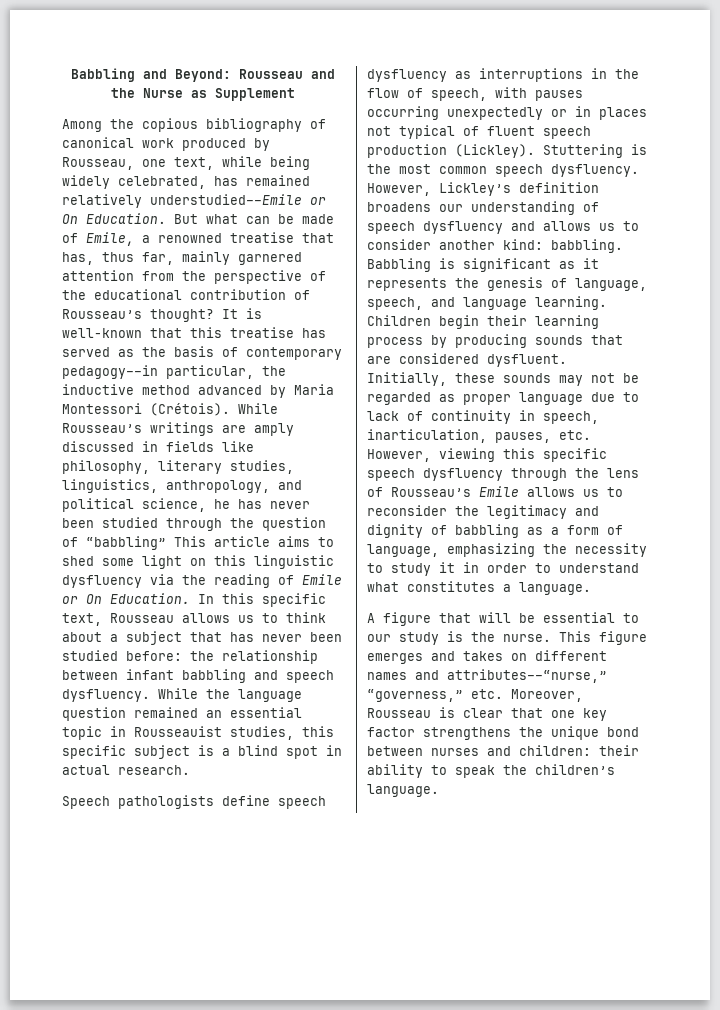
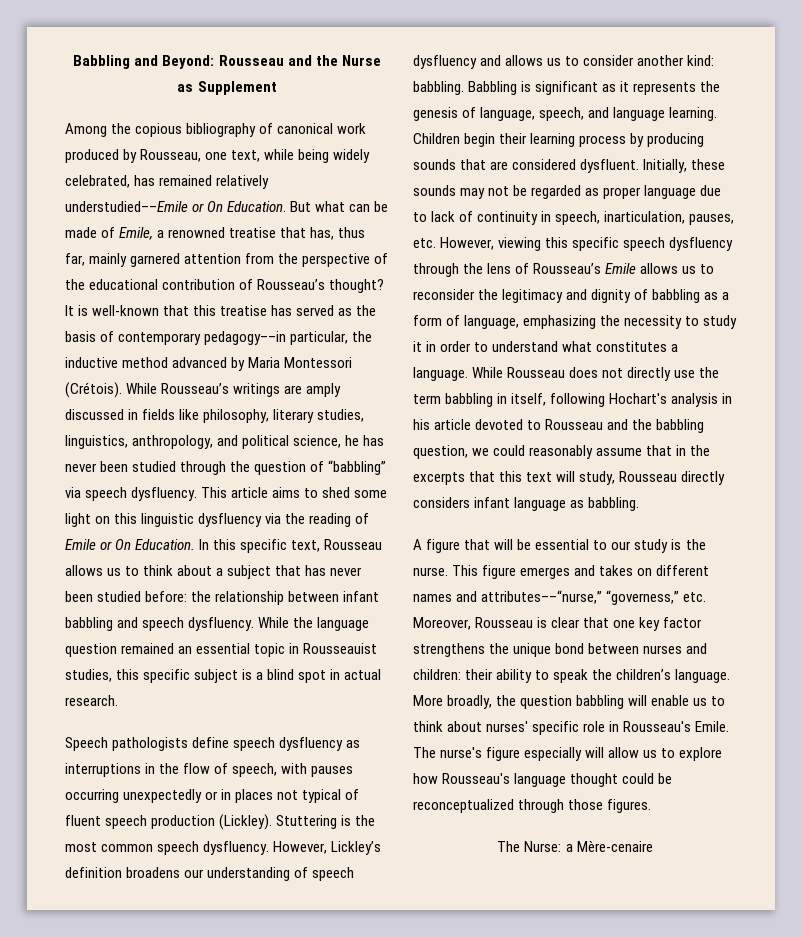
(166, 543) none -> [65,487,198,501] via speech dysfluency.
(591, 588) none -> [472,367,720,381] [413,393,733,407] [413,419,705,433] [413,445,711,459] [413,471,726,485] [413,497,640,511] While Rousseau does not directly use the term babbling in itself, following Hochart's analysis in his article devoted to Rousseau and the babbling question, we could reasonably assume that in the excerpts that this text will study, Rousseau directly considers infant language as babbling.
(439, 790) none -> [413,695,726,709] [413,721,730,735] [413,747,723,761] [413,773,673,787] [413,799,652,813] [497,840,653,852] More broadly, the question babbling will enable us to think about nurses' specific role in Rousseau's Emile. The nurse's figure especially will allow us to explore how Rousseau's language thought could be reconceptualized through those figures. // The Nurse: a Mère-cenaire

